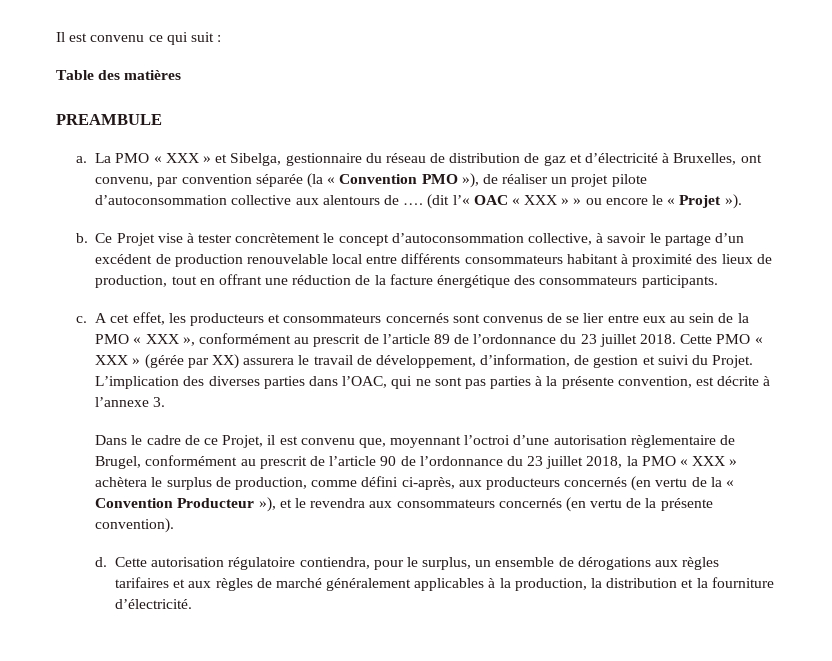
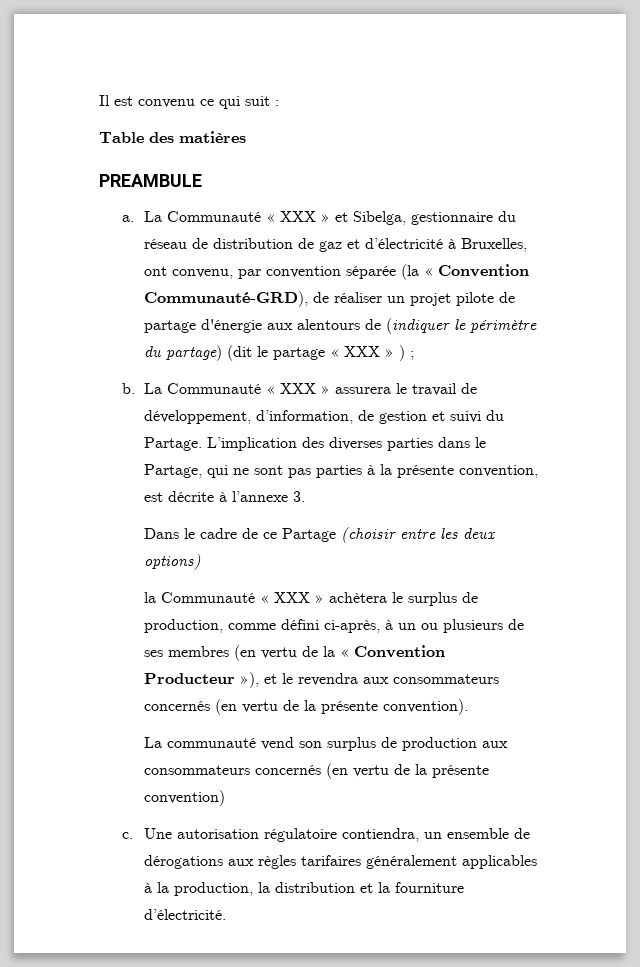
[115,153,150,163] PMO -> [167,211,262,222] Communauté
[421,173,479,188] PMO »), -> [144,291,309,307] Communauté-GRD),
[95,194,742,209] [75,233,744,246] [95,253,772,267] [95,274,718,288] [75,312,749,326] [95,333,763,347] [95,354,239,369] d’autoconsommation collective aux alentours de …. (dit l’« OAC « XXX » » ou encore le « Projet »). // b. Ce Projet vise à tester concrètement le concept d’autoconsommation collective, à savoir le partage d’un excédent de production renouvelable local entre différents consommateurs habitant à proximité des lieux de production, tout en offrant une réduction de la facture énergétique des consommateurs participants. // c. A cet effet, les producteurs et consommateurs concernés sont convenus de se lier entre eux au sein de la PMO « XXX », conformément au prescrit de l’article 89 de l’ordonnance du 23 juillet 2018. Cette PMO « XXX » (gérée par XX) -> [499,292,516,303] [144,318,538,334] [144,345,415,361] [121,383,331,394] de partage d'énergie aux alentours de (indiquer le périmètre du partage) (dit le partage « XXX » ) ; // b. La Communauté « XXX »
[712,355,754,368] Projet. -> [144,437,203,451] Partage.
[342,376,388,388] l’OAC, -> [475,437,487,448] [144,464,203,478] le Partage,
[222,435,735,448] [95,455,676,469] Projet, il est convenu que, moyennant l’octroi d’une autorisation règlementaire de Brugel, conformément au prescrit de l’article 90 de l’ordonnance du 23 juillet 2018, la PMO -> [282,527,497,543] [144,554,202,570] [144,592,256,603] Partage (choisir entre les deux options) // la Communauté
[458,477,628,490] aux producteurs concernés -> [385,619,525,633] [144,646,230,657] à un ou plusieurs de ses membres
[95,557,472,570] d. Cette autorisation régulatoire contiendra, pour le surplus, -> [144,737,509,751] [144,763,490,779] [144,790,226,806] [121,828,420,842] La communauté vend son surplus de production aux consommateurs concernés (en vertu de la présente convention) // c. Une autorisation régulatoire contiendra,
[173,578,322,591] et aux règles de marché -> (362, 860) none

